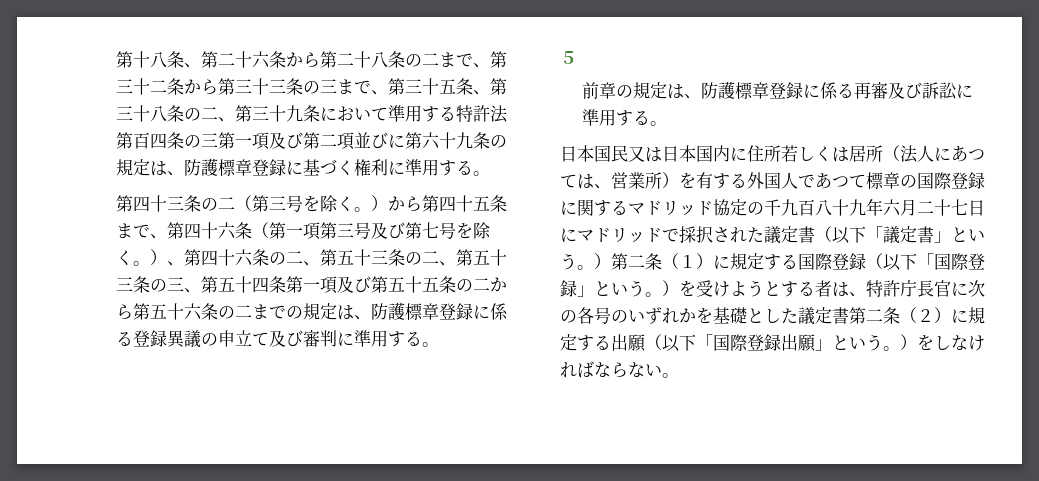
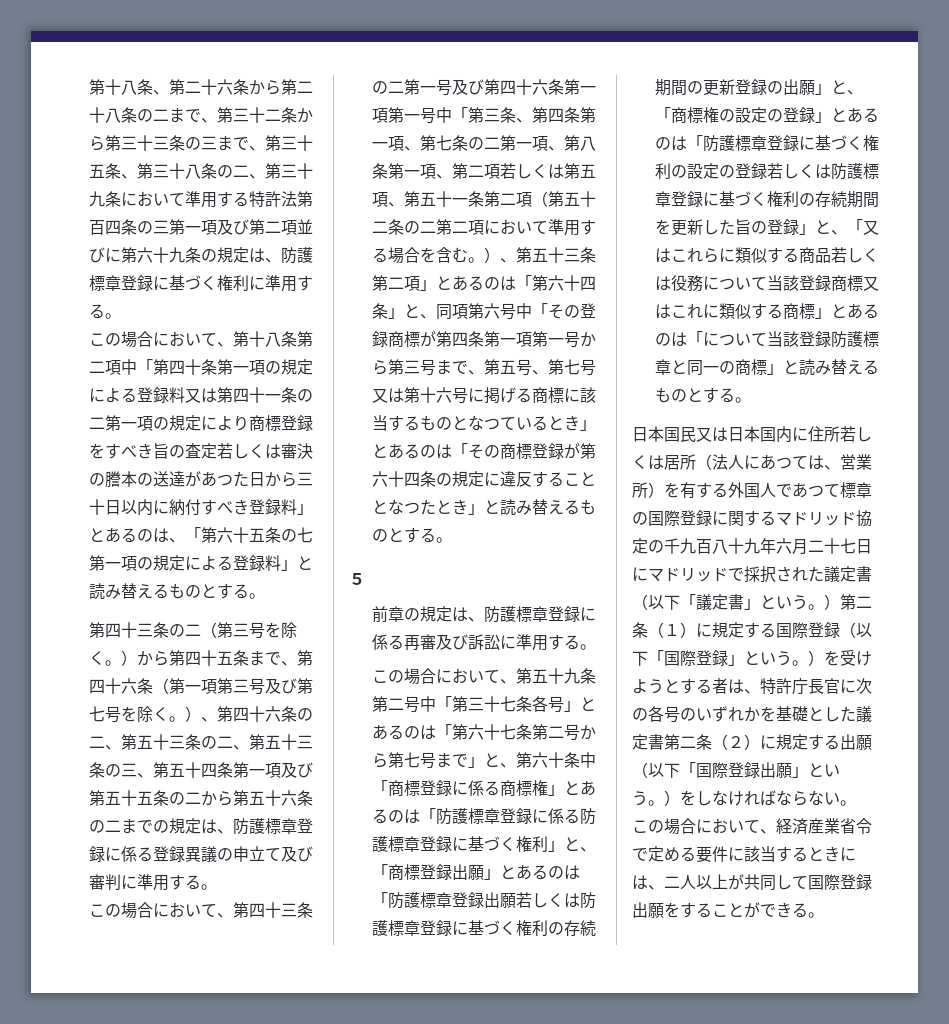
(491, 173) none -> [88,331,313,348] [88,359,313,375] [88,387,313,403] [88,415,313,431] [88,443,313,459] [88,471,313,488] [88,499,313,516] [88,527,313,543] [88,555,313,571] [88,583,265,599] // この場合において、第十八条第二項中「第四十条第一項の規定による登録料又は第四十一条の二第一項の規定により商標登録をすべき旨の査定若しくは審決の謄本の送達があつた日から三十日以内に納付すべき登録料」とあるのは、「第六十五条の七第一項の規定による登録料」と読み替えるものとする。
(440, 344) none -> [88,902,313,919] [371,79,596,96] [371,107,596,124] [371,135,596,151] [371,163,596,179] [371,191,596,207] [371,219,596,236] [371,247,596,264] [371,275,596,291] [371,303,596,320] [371,331,596,348] [371,359,596,376] [371,387,596,404] [371,415,596,431] [371,443,596,459] [371,471,596,487] [371,499,596,515] [371,527,452,543] // この場合において、第四十三条の二第一号及び第四十六条第一項第一号中「第三条、第四条第一項、第七条の二第一項、第八条第一項、第二項若しくは第五項、第五十一条第二項（第五十二条の二第二項において準用する場合を含む。）、第五十三条第二項」とあるのは「第六十四条」と、同項第六号中「その登録商標が第四条第一項第一号から第三号まで、第五号、第七号又は第十六号に掲げる商標に該当するものとなつているとき」とあるのは「その商標登録が第六十四条の規定に違反することとなつたとき」と読み替えるものとする。
(668, 123) none -> [371,668,596,685] [371,696,596,713] [371,724,596,741] [371,752,596,769] [371,780,596,796] [371,808,596,825] [371,836,596,852] [371,864,580,880] [371,892,596,909] [371,920,596,936] [654,79,863,96] [654,107,879,123] [654,135,879,152] [654,163,879,180] [654,191,879,208] [654,219,879,236] [654,247,879,263] [654,275,879,292] [654,303,879,319] [654,331,879,348] [654,359,879,376] [654,387,751,403] // この場合において、第五十九条第二号中「第三十七条各号」とあるのは「第六十七条第二号から第七号まで」と、第六十条中「商標登録に係る商標権」とあるのは「防護標章登録に係る防護標章登録に基づく権利」と、「商標登録出願」とあるのは「防護標章登録出願若しくは防護標章登録に基づく権利の存続期間の更新登録の出願」と、「商標権の設定の登録」とあるのは「防護標章登録に基づく権利の設定の登録若しくは防護標章登録に基づく権利の存続期間を更新した旨の登録」と、「又はこれらに類似する商品若しくは役務について当該登録商標又はこれに類似する商標」とあるのは「について当該登録防護標章と同一の商標」と読み替えるものとする。
(679, 375) none -> [632,818,872,835] [632,846,856,863] [632,874,872,891] [632,902,824,918] // この場合において、経済産業省令で定める要件に該当するときには、二人以上が共同して国際登録出願をすることができる。

